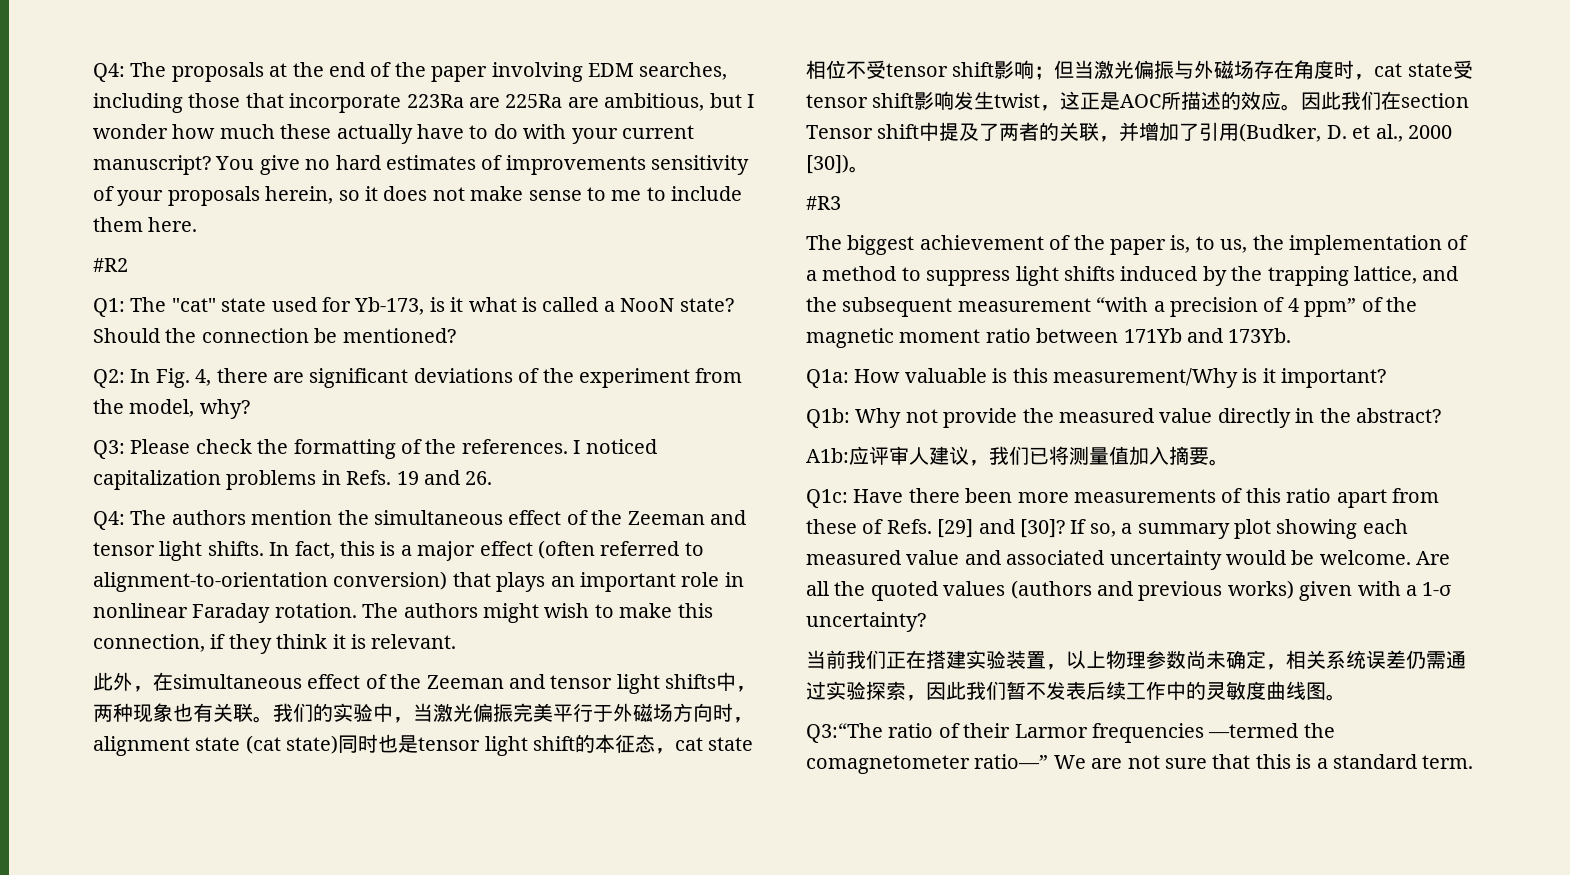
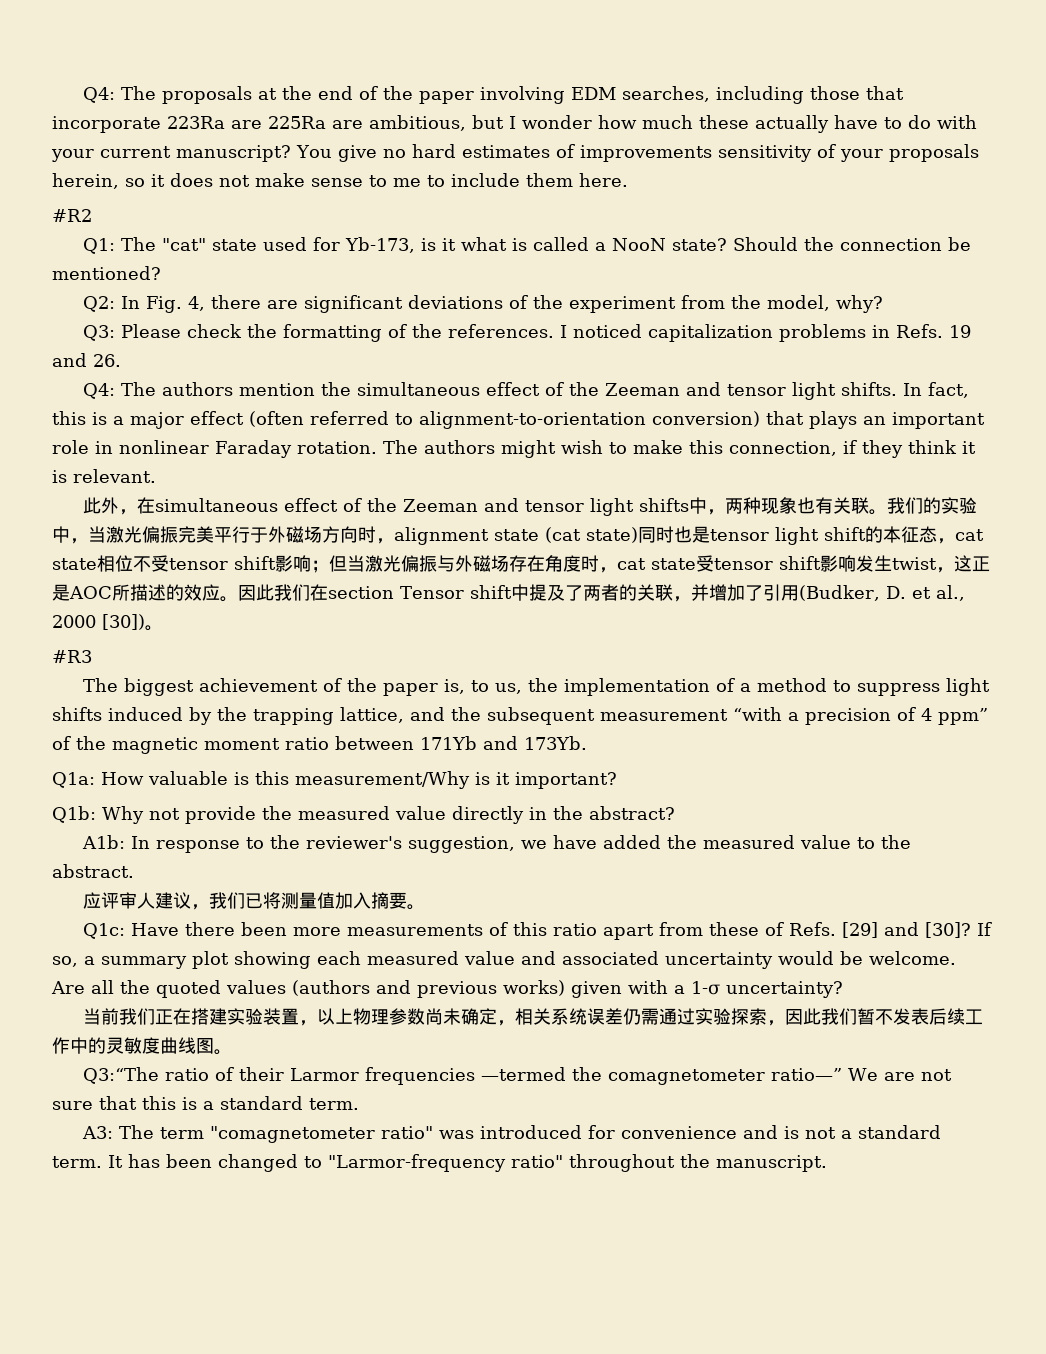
(849, 455) none -> [131,835,912,853] [52,864,134,878] In response to the reviewer's suggestion, we have added the measured value to the abstract. //
(1474, 762) none -> [82,1125,942,1143] [52,1154,827,1172] // A3: The term "comagnetometer ratio" was introduced for convenience and is not a standard term. It has been changed to "Larmor-frequency ratio" throughout the manuscript.

